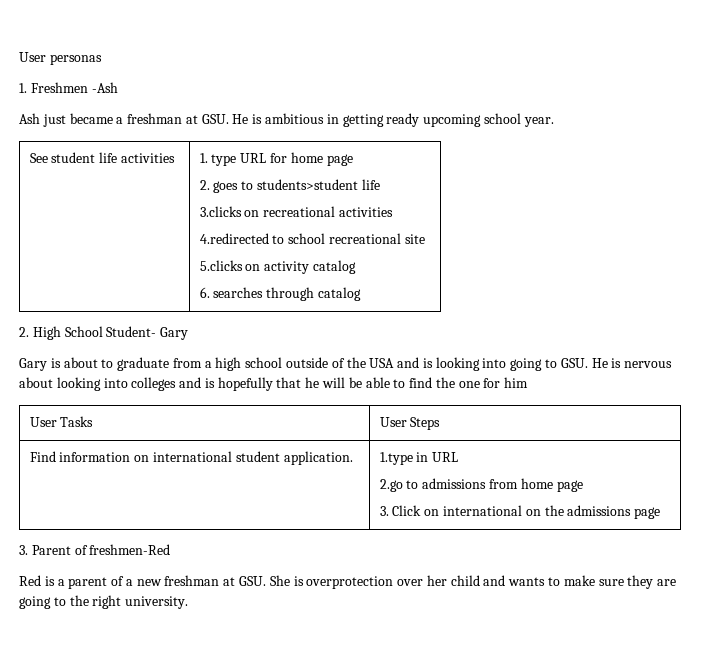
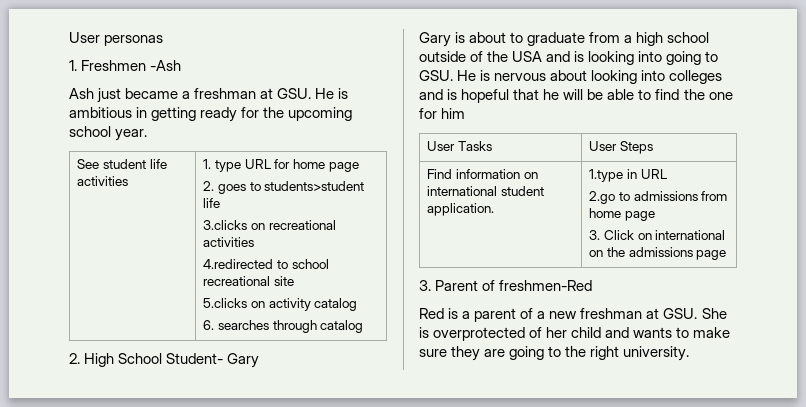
(420, 120) none -> [241,107,285,118] for the
[217,377,273,391] hopefully -> [461,89,510,103] hopeful
[306,576,424,589] overprotection over -> [433,327,543,341] overprotected of

